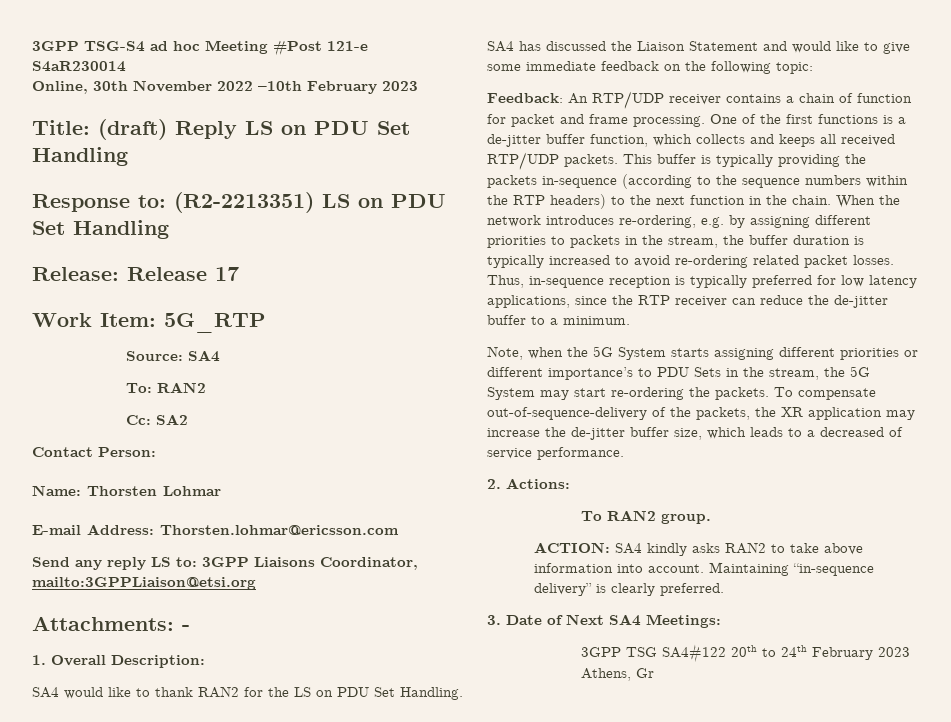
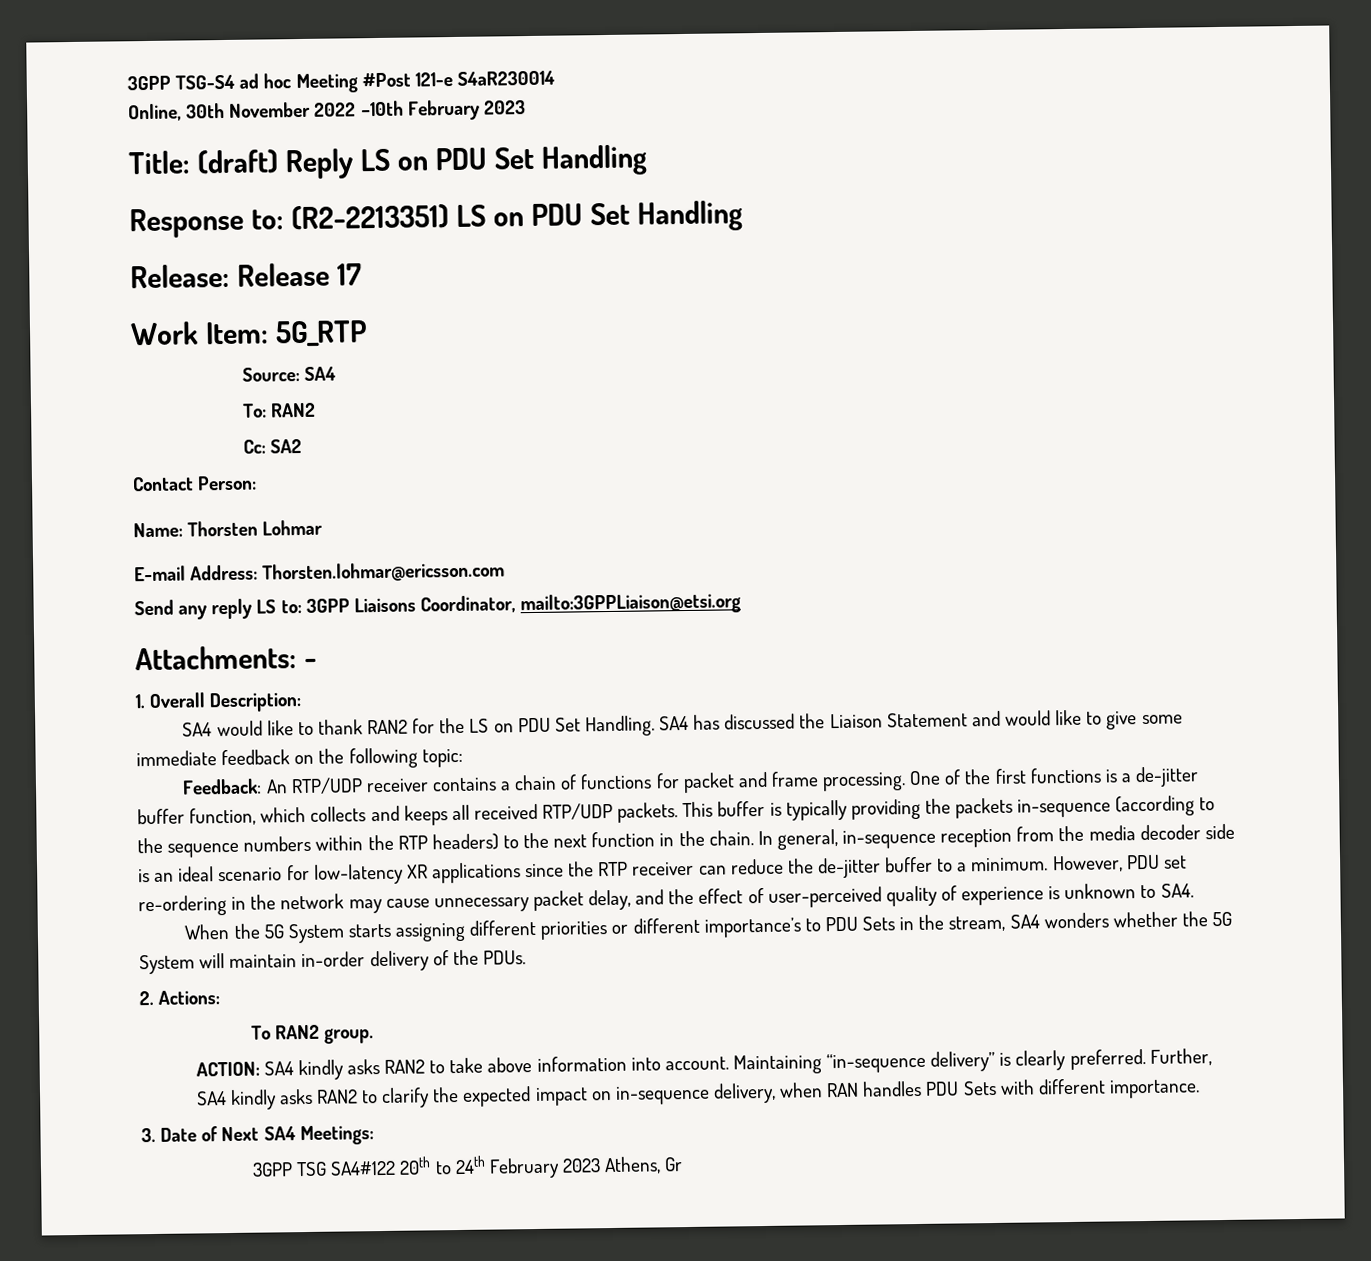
[857,93,912,103] function -> [580,773,653,790] functions
[836,195,900,208] [487,215,871,228] [487,235,864,248] [487,255,894,268] [487,275,917,288] [487,295,570,308] When the network introduces re-ordering, e.g. by assigning different priorities to packets in the stream, the buffer duration is typically increased to avoid re-ordering related packet losses. Thus, in-sequence reception is typically preferred for low latency applications, -> [757,823,1235,850] [138,862,521,885] In general, in-sequence reception from the media decoder side is an ideal scenario for low-latency XR applications
[487,346,563,360] // Note, when -> [1051,854,1187,873] [138,883,1194,917] [184,923,230,940] However, PDU set re-ordering in the network may cause unnecessary packet delay, and the effect of user-perceived quality of experience is unknown to SA4. // When
[824,366,870,377] [487,387,876,400] [487,407,915,420] [487,427,903,440] [487,447,624,460] the 5G System may start re-ordering the packets. To compensate out-of-sequence-delivery of the packets, the XR application may increase the de-jitter buffer size, which leads to a decreased of service performance. -> [1009,911,1233,929] [139,949,526,975] SA4 wonders whether the 5G System will maintain in-order delivery of the PDUs.
(724, 589) none -> [1149,1048,1212,1066] [195,1078,1200,1111] Further, SA4 kindly asks RAN2 to clarify the expected impact on in-sequence delivery, when RAN handles PDU Sets with different importance.

